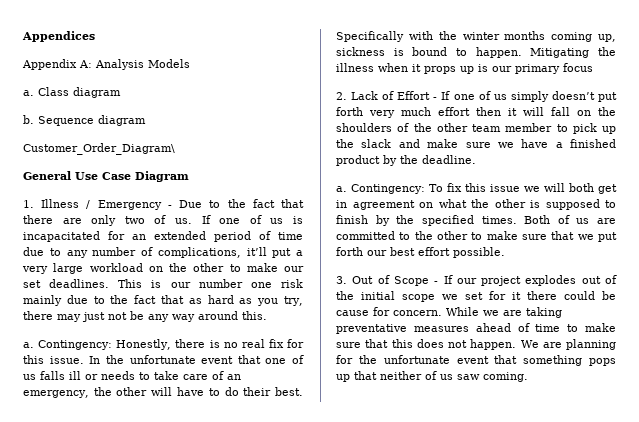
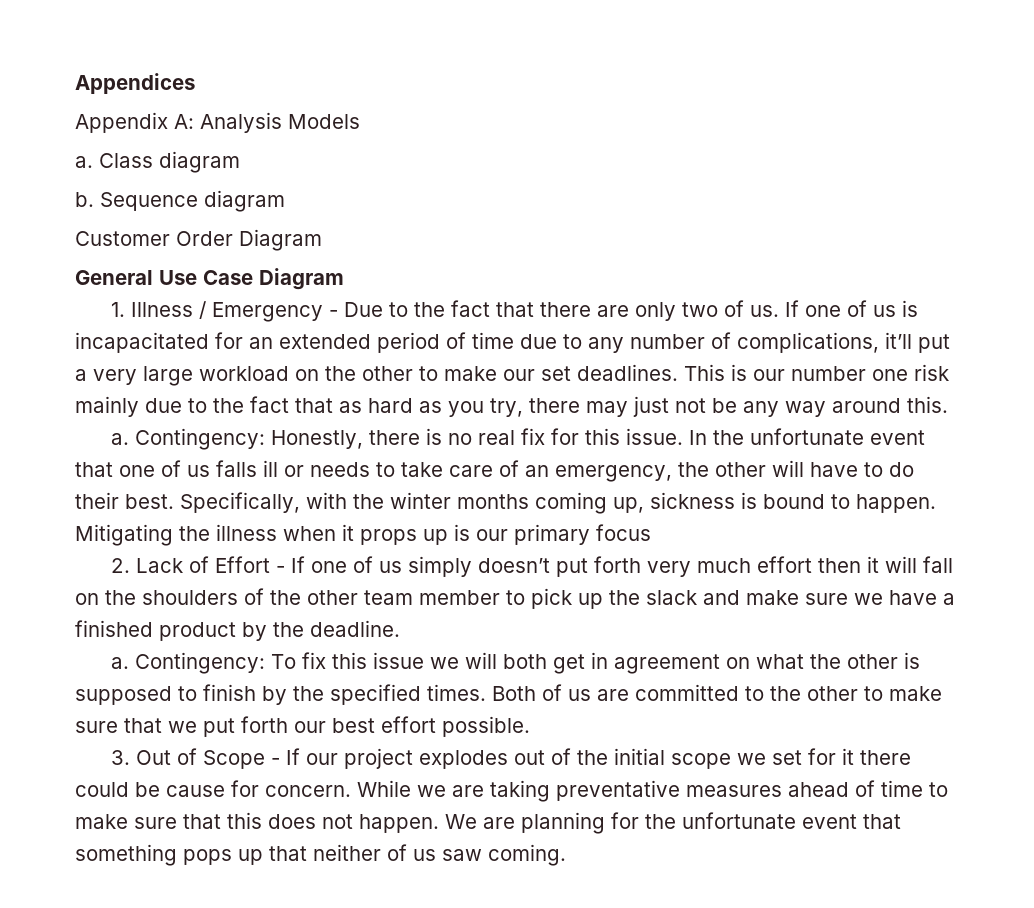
[23,143,175,155] Customer_Order_Diagram\ -> [75,229,322,251] Customer Order Diagram
[336,31,404,42] Specifically -> [180,492,300,513] Specifically,

